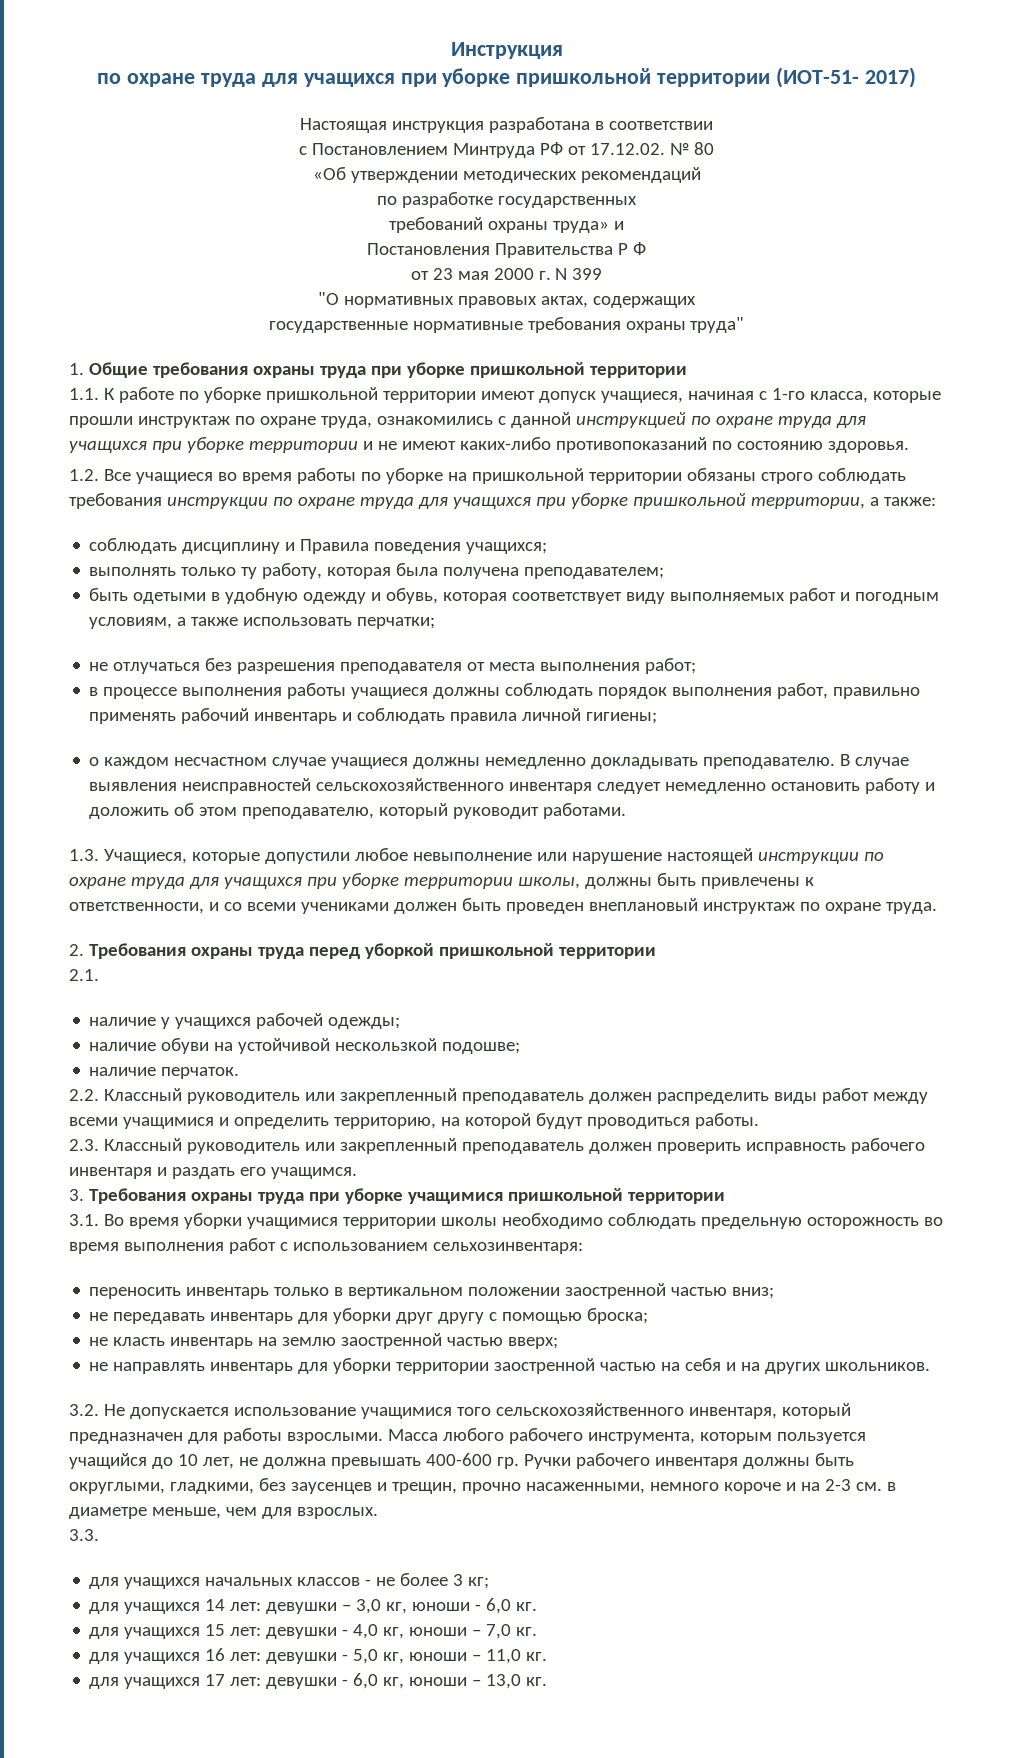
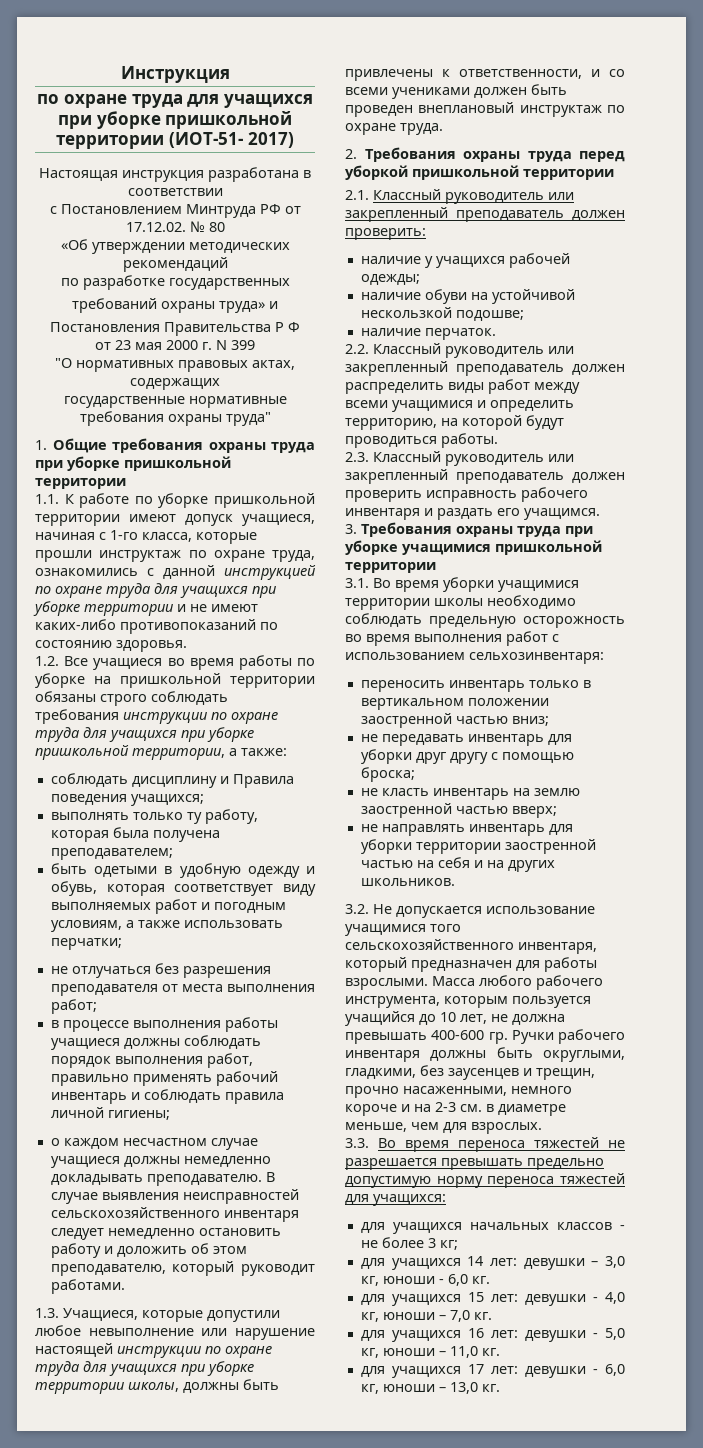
(99, 975) none -> [373,189,574,204] [345,207,625,222] [345,228,426,240] Классный руководитель или закрепленный преподаватель должен проверить:
(99, 1535) none -> [378,1137,625,1152] [345,1158,604,1170] [345,1173,625,1188] [345,1194,446,1206] Во время переноса тяжестей не разрешается превышать предельно допустимую норму переноса тяжестей для учащихся:

